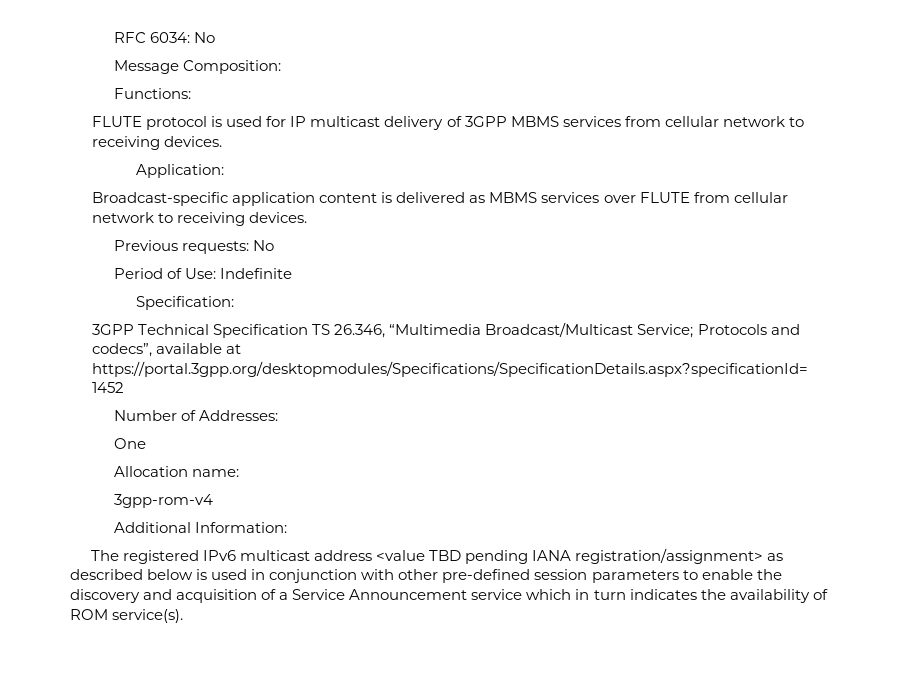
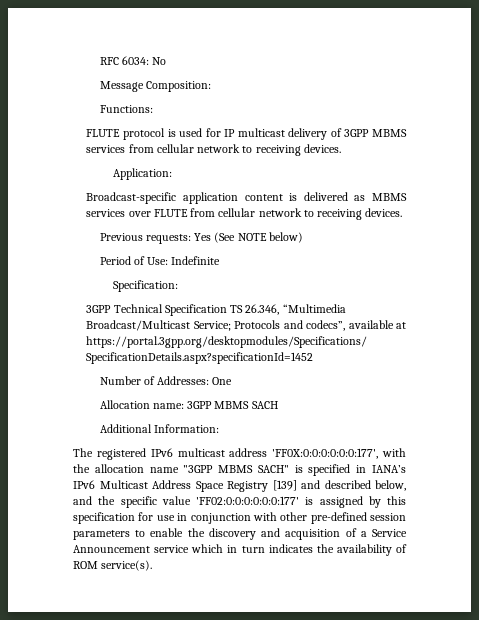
[253,240,275,251] No -> [194,232,303,243] Yes (See NOTE below)
(279, 415) // -> (210, 380) none
[114,494,214,508] // 3gpp-rom-v4 -> [187,401,278,409] 3GPP MBMS SACH
[375,548,784,564] [70,569,248,580] <value TBD pending IANA registration/assignment> as described below is used -> [272,448,406,459] [73,464,406,476] [73,480,406,492] [73,496,406,508] [73,512,175,524] 'FF0X:0:0:0:0:0:0:177', with the allocation name "3GPP MBMS SACH" is specified in IANA’s IPv6 Multicast Address Space Registry [139] and described below, and the specific value 'FF02:0:0:0:0:0:0:177' is assigned by this specification for use

